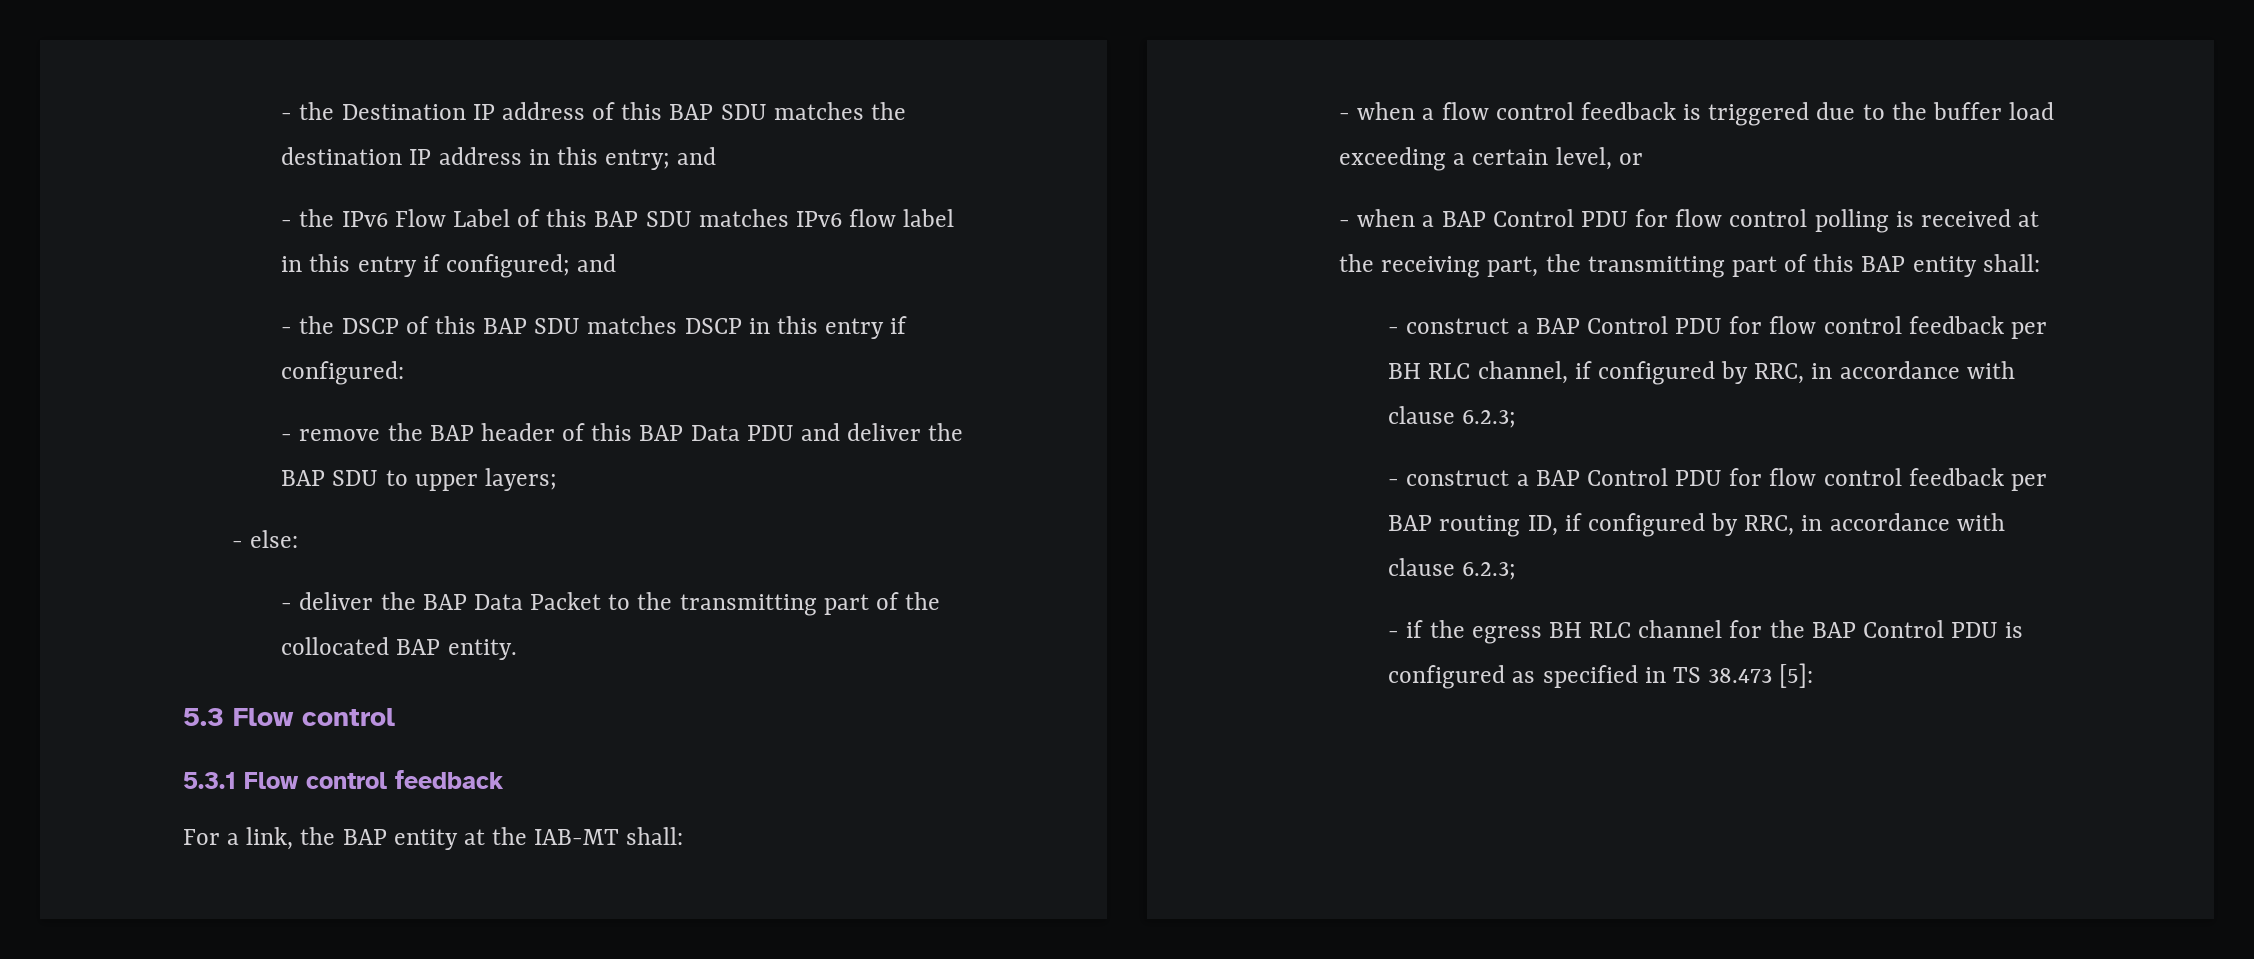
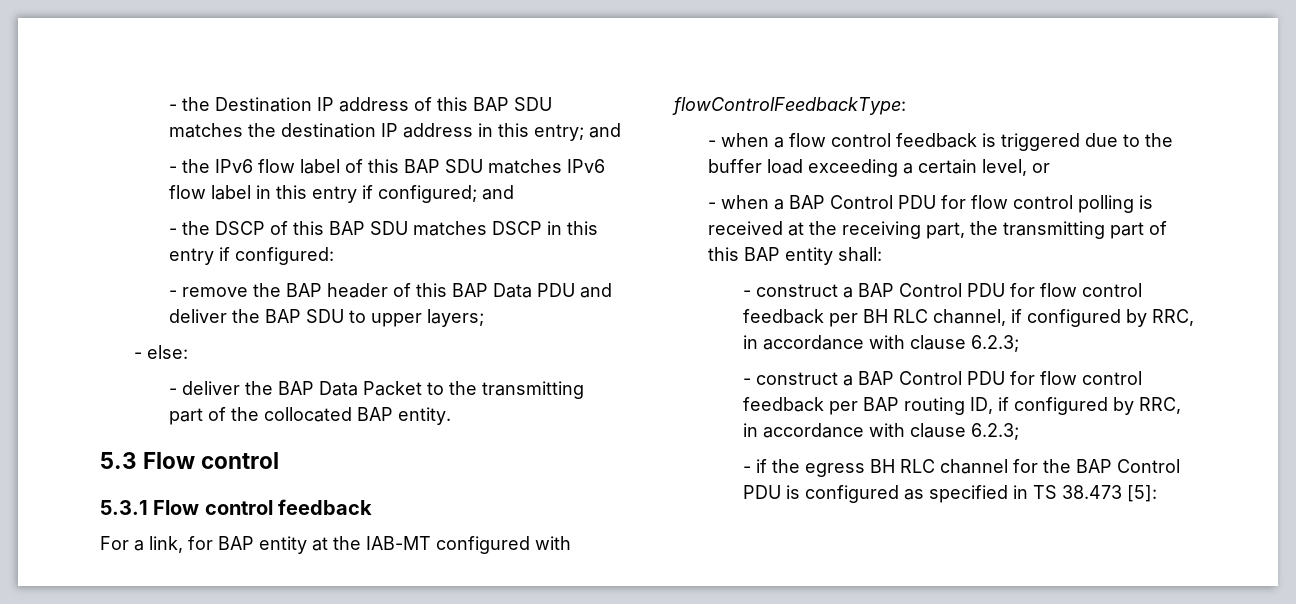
[394,209,510,227] Flow Label -> [257,159,340,174] flow label
[300,827,336,845] the -> [188,536,213,550] for
[626,827,684,845] shall: -> [436,536,571,554] [672,97,906,115] configured with flowControlFeedbackType:

